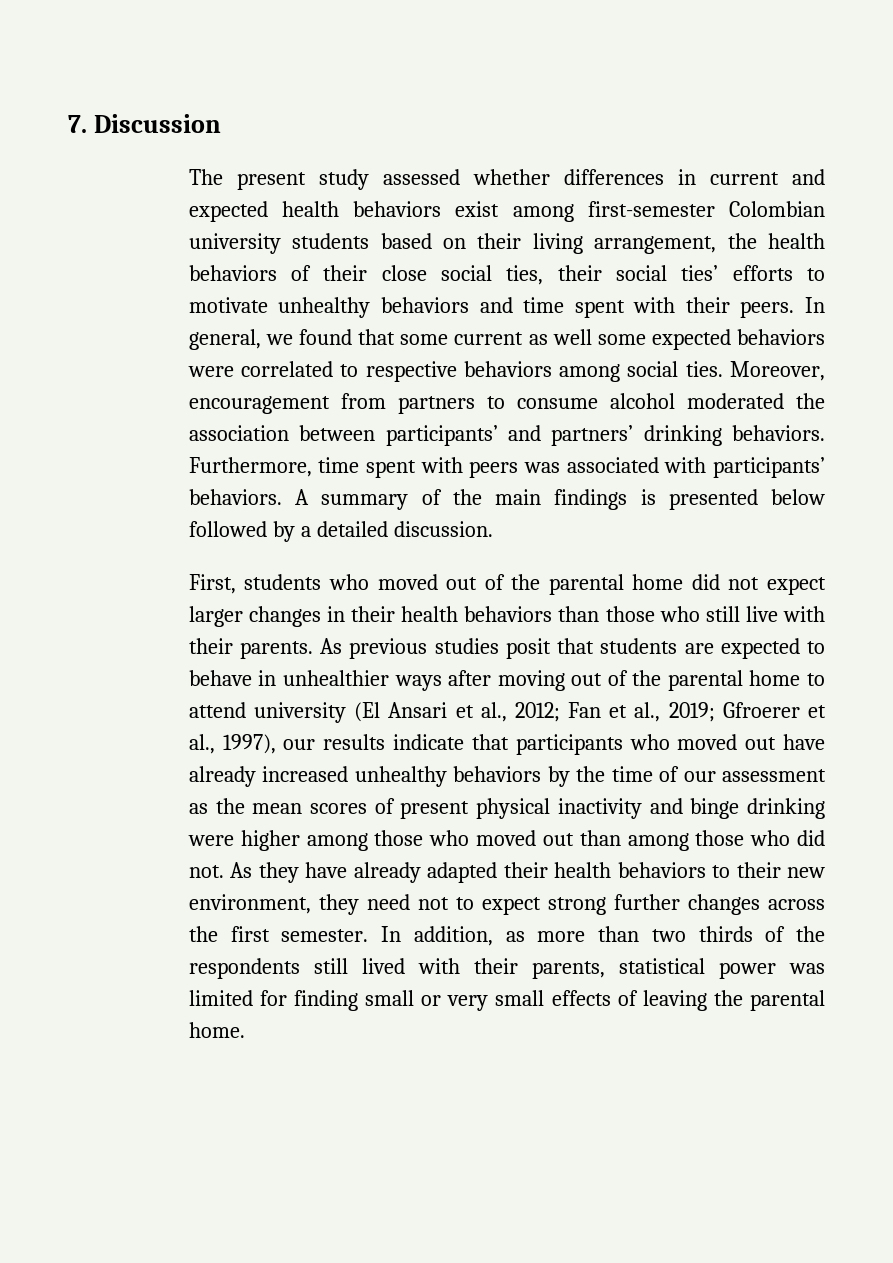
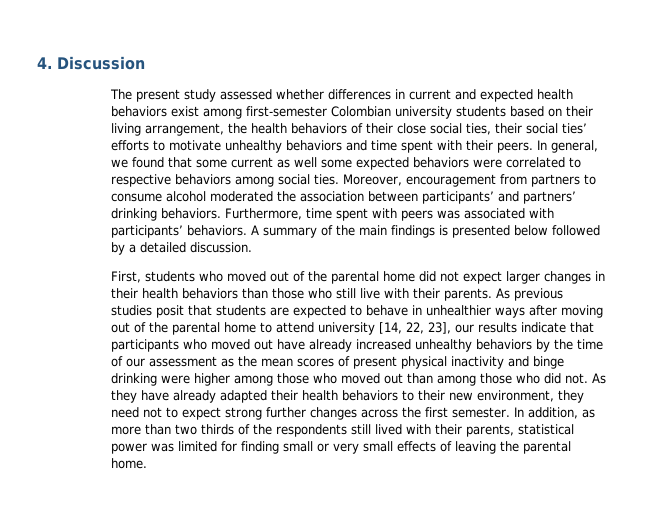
[68,115,87,133] 7. -> [37,57,52,69] 4.
[354,702,827,722] [188,734,276,754] (El Ansari et al., 2012; Fan et al., 2019; Gfroerer et al., 1997), -> [379,322,452,334] [14, 22, 23],

